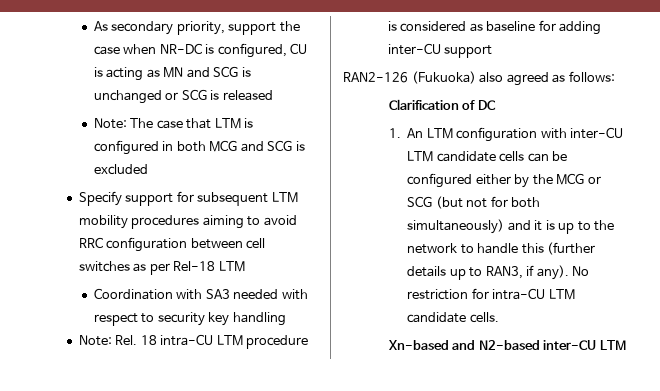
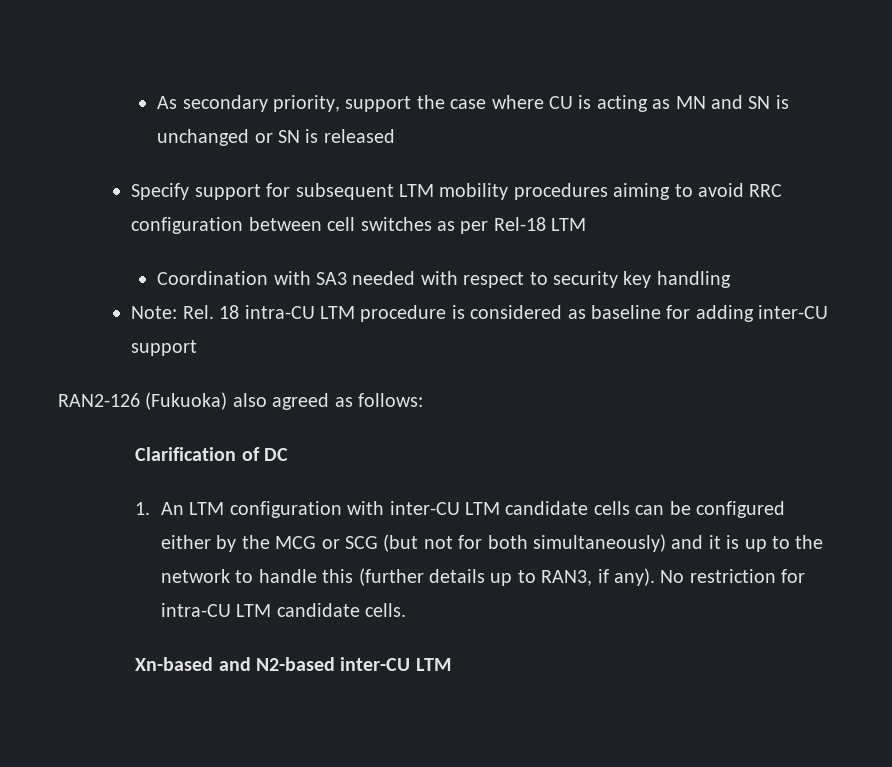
[123,43,287,58] when NR-DC is configured, -> [491,95,544,109] where
[213,66,239,77] SCG -> [748,96,771,109] SN
[181,89,207,100] SCG -> [278,130,301,143] SN
[93,118,254,129] [93,140,305,155] [93,164,148,175] // Note: The case that LTM is configured in both MCG and SCG is excluded -> (395, 136) none

